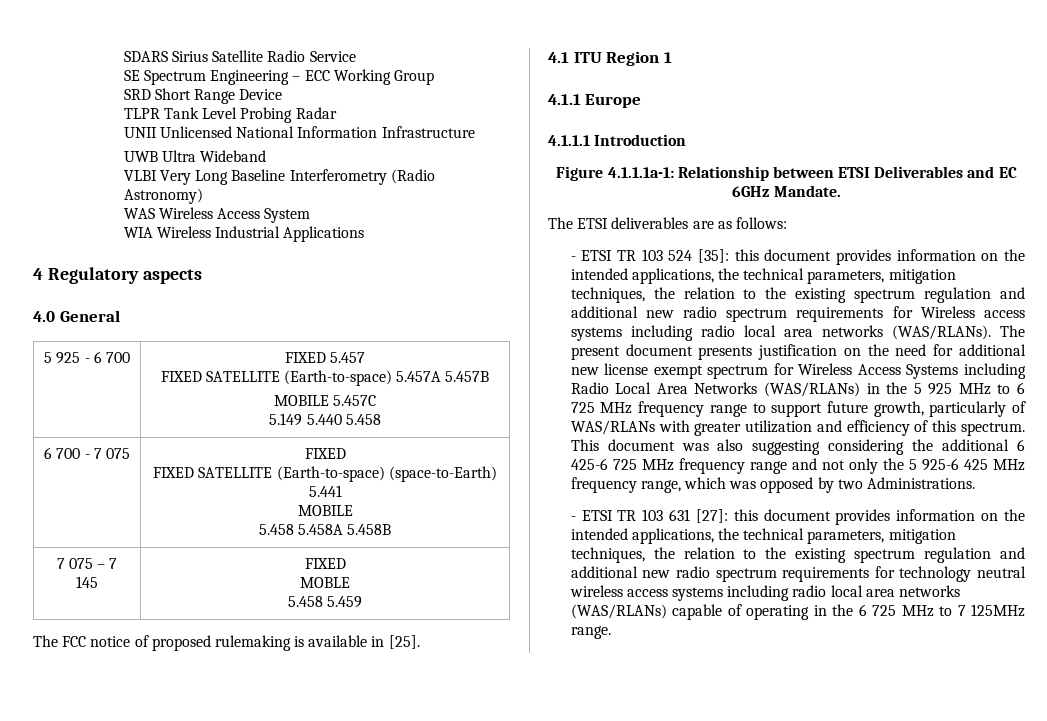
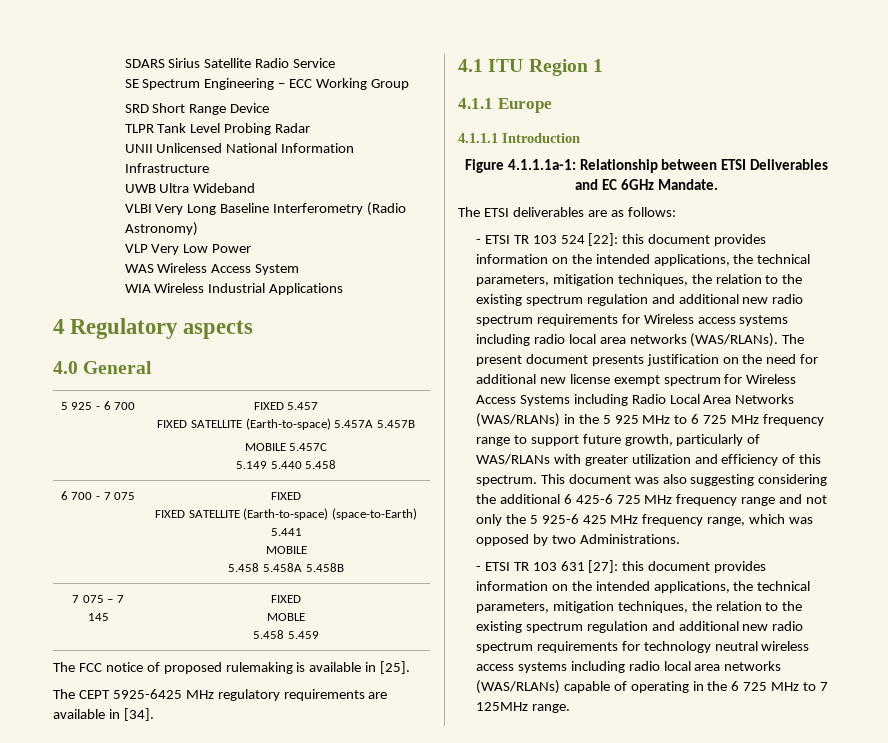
(203, 196) none -> [124,244,252,255] // VLP Very Low Power
(420, 642) none -> [53,689,388,701] [53,708,154,721] // The CEPT 5925-6425 MHz regulatory requirements are available in [34].
[698,249,730,263] [35]: -> [588,233,619,246] [22]:

